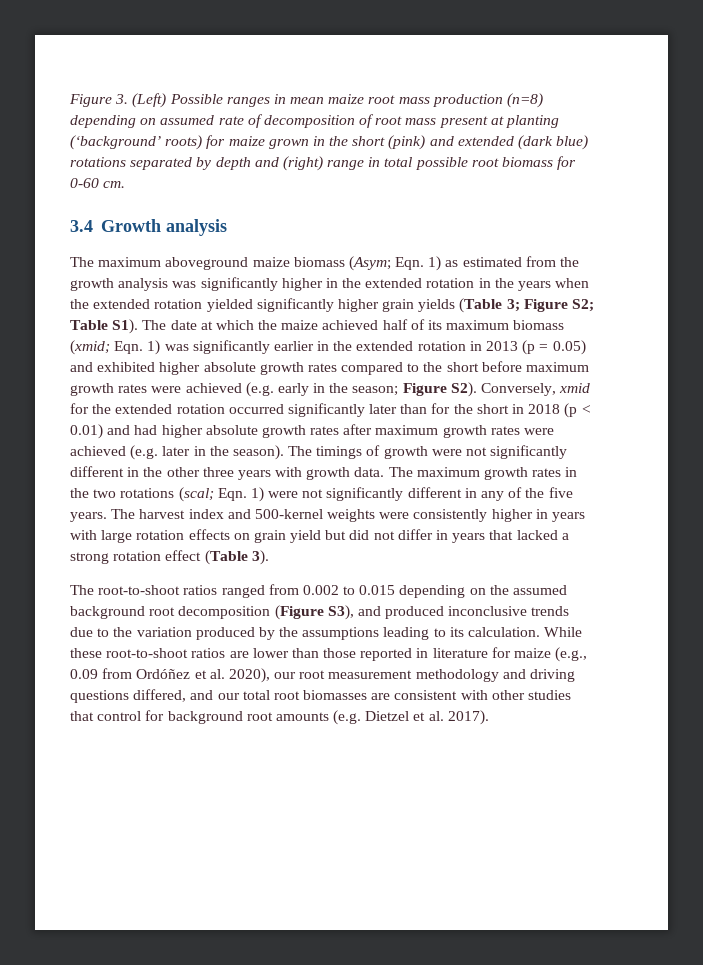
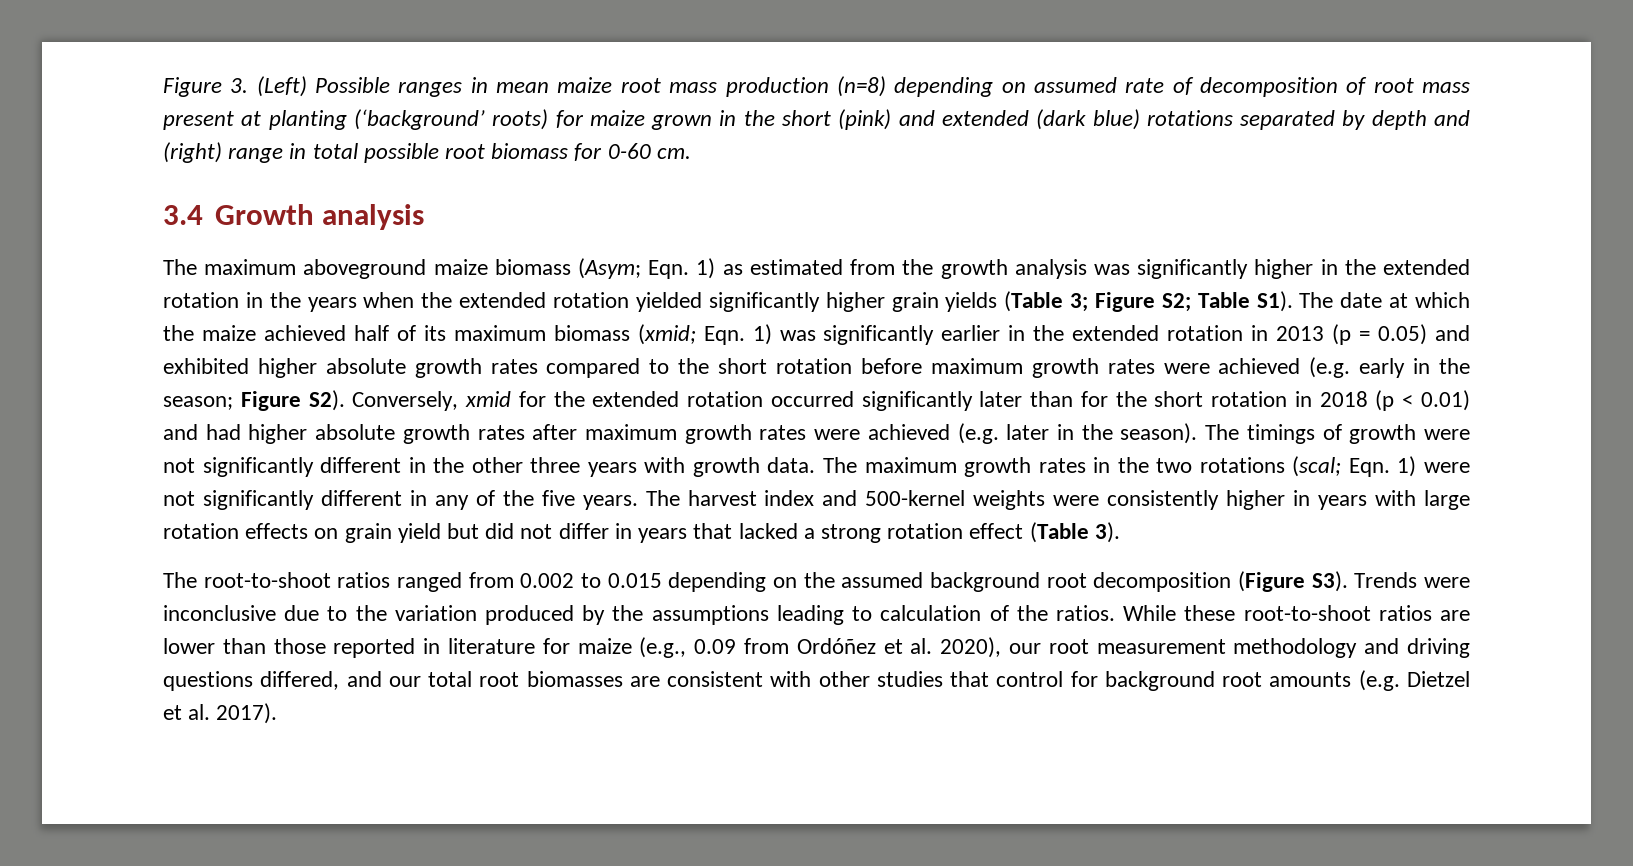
(479, 367) none -> [776,358,853,374] rotation
(509, 409) none -> [1211,391,1288,407] rotation
[327,605,570,620] S3), and produced inconclusive trends -> [1311,571,1471,592] [163,605,276,621] S3). Trends were inconclusive
[449,627,541,637] its calculation. -> [880,605,1115,621] calculation of the ratios.

